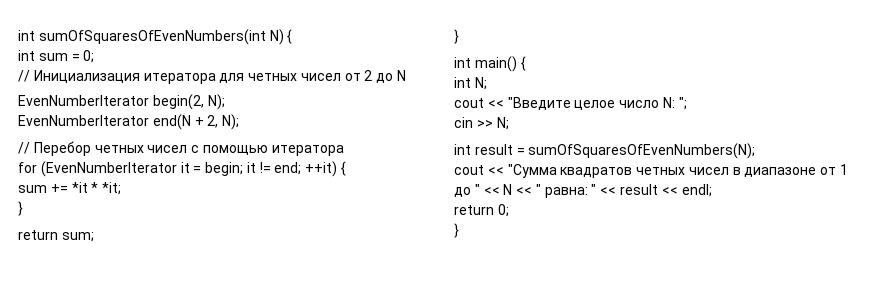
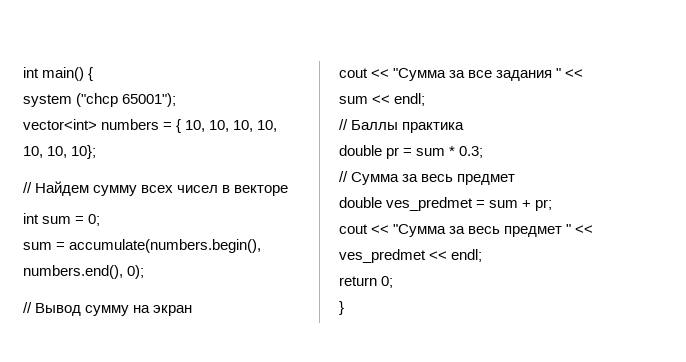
[18,29,293,45] [18,50,95,63] [18,70,407,84] [18,94,225,110] [18,114,240,130] [18,141,344,156] [18,161,347,177] [18,182,122,195] [18,201,23,216] [18,230,94,242] [454,29,459,44] [454,56,526,72] [454,77,487,90] [454,97,687,110] [454,117,509,130] [454,143,756,159] [454,164,849,178] [454,184,659,198] int sumOfSquaresOfEvenNumbers(int N) { // int sum = 0; // // Инициализация итератора для четных чисел от 2 до N // EvenNumberIterator begin(2, N); // EvenNumberIterator end(N + 2, N); // // Перебор четных чисел с помощью итератора // for (EvenNumberIterator it = begin; it != end; ++it) { // sum += *it * *it; // } // return sum; // } // int main() { // int N; // cout << "Введите целое число N: "; // cin >> N; // int result = sumOfSquaresOfEvenNumbers(N); // cout << "Сумма квадратов четных чисел в диапазоне от 1 до " << N << " равна: " << result -> [23,67,94,81] [23,93,177,107] [23,119,278,133] [23,145,97,159] [23,181,289,196] [23,213,101,226] [23,239,262,253] [23,265,145,279] [23,302,193,316] [339,68,584,81] [339,93,426,106] [339,119,465,133] [339,145,484,159] [339,171,516,185] [339,197,553,211] [339,224,594,237] [339,249,426,263] int main() { // system ("chcp 65001"); // vector<int> numbers = { 10, 10, 10, 10, 10, 10, 10}; // // Найдем сумму всех чисел в векторе // int sum = 0; // sum = accumulate(numbers.begin(), numbers.end(), 0); // // Вывод сумму на экран // cout << "Сумма за все задания " << sum << endl; // // Баллы практика // double pr = sum * 0.3; // // Сумма за весь предмет // double ves_predmet = sum + pr; // cout << "Сумма за весь предмет " << ves_predmet

